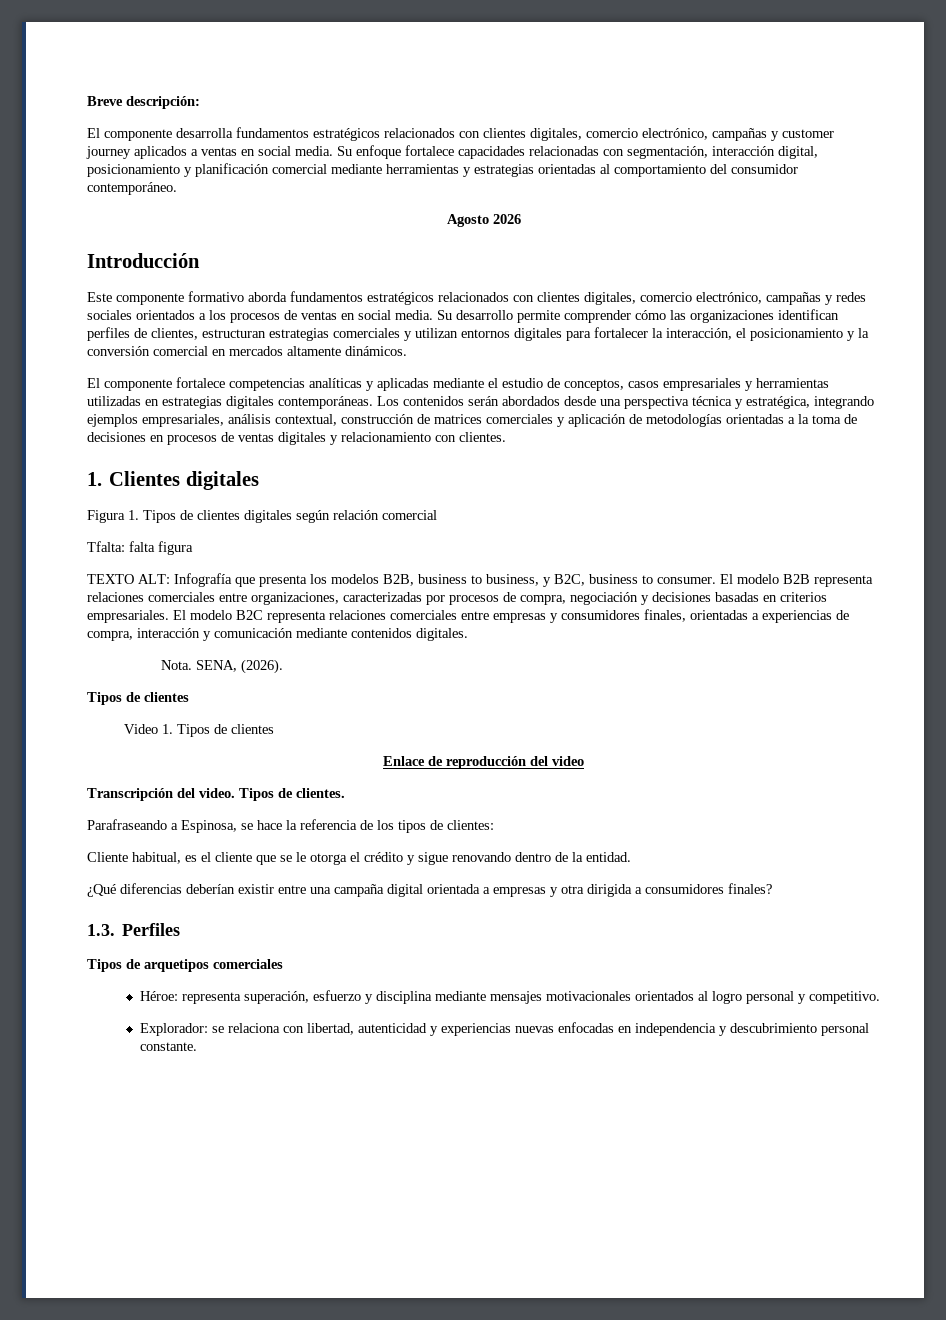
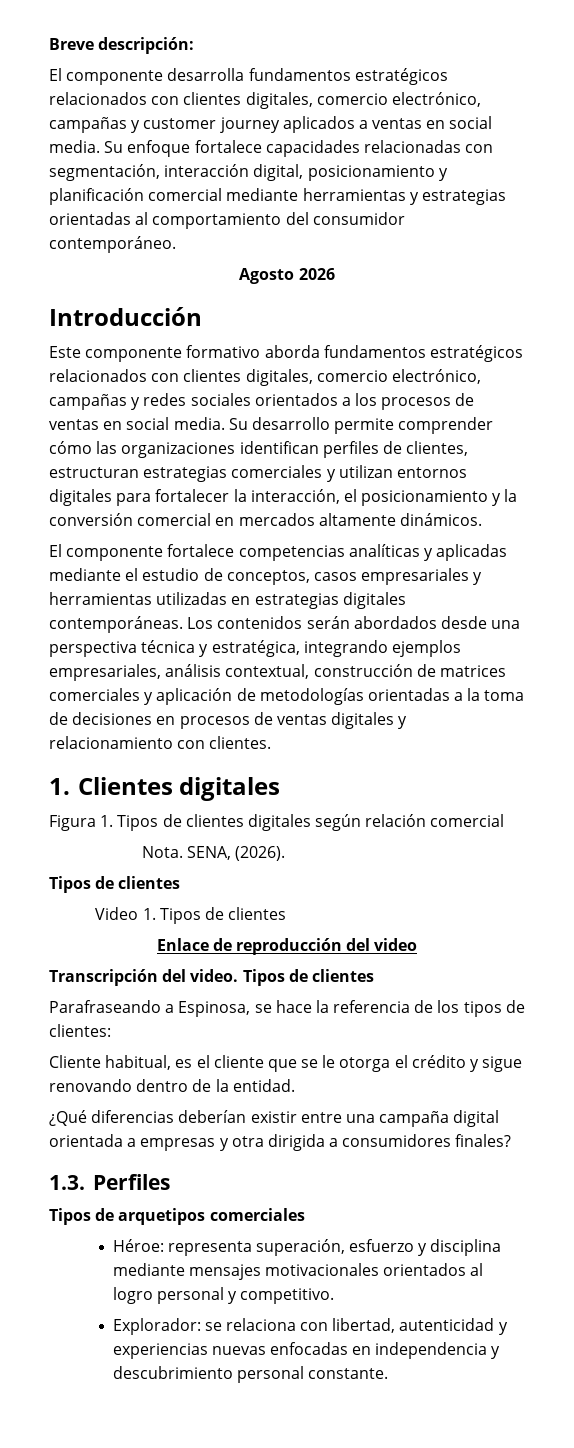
[87,541,193,555] [87,573,873,587] [87,592,827,605] [87,609,849,623] [87,628,468,641] // Tfalta: falta figura // TEXTO ALT: Infografía que presenta los modelos B2B, business to business, y B2C, business to consumer. El modelo B2B representa relaciones comerciales entre organizaciones, caracterizadas por procesos de compra, negociación y decisiones basadas en criterios empresariales. El modelo B2C representa relaciones comerciales entre empresas y consumidores finales, orientadas a experiencias de compra, interacción y comunicación mediante contenidos digitales. -> (505, 820) none
[296,788,345,798] clientes. -> [311,969,374,982] clientes

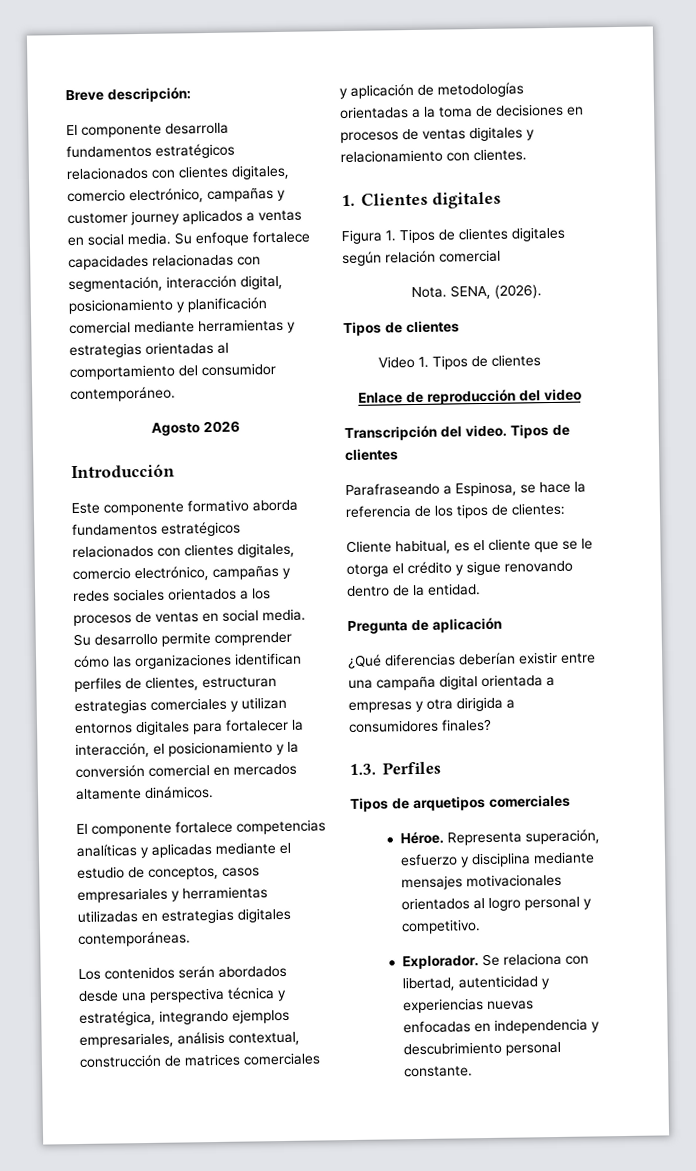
(183, 624) none -> (191, 939) //
(295, 1085) none -> [347,617,502,635] // Pregunta de aplicación
[112,1239,252,1256] Héroe: representa -> [399,831,522,846] Héroe. Representa
[112,1318,222,1335] Explorador: se -> [401,953,500,970] Explorador. Se

